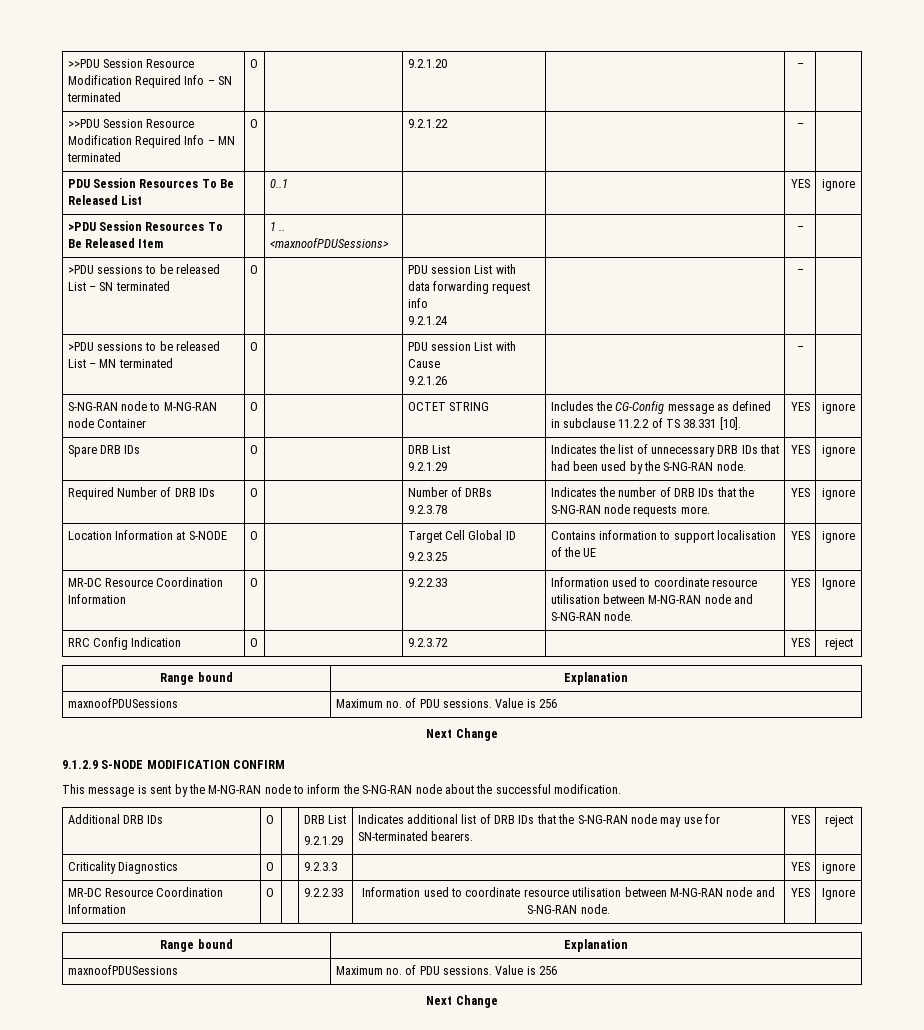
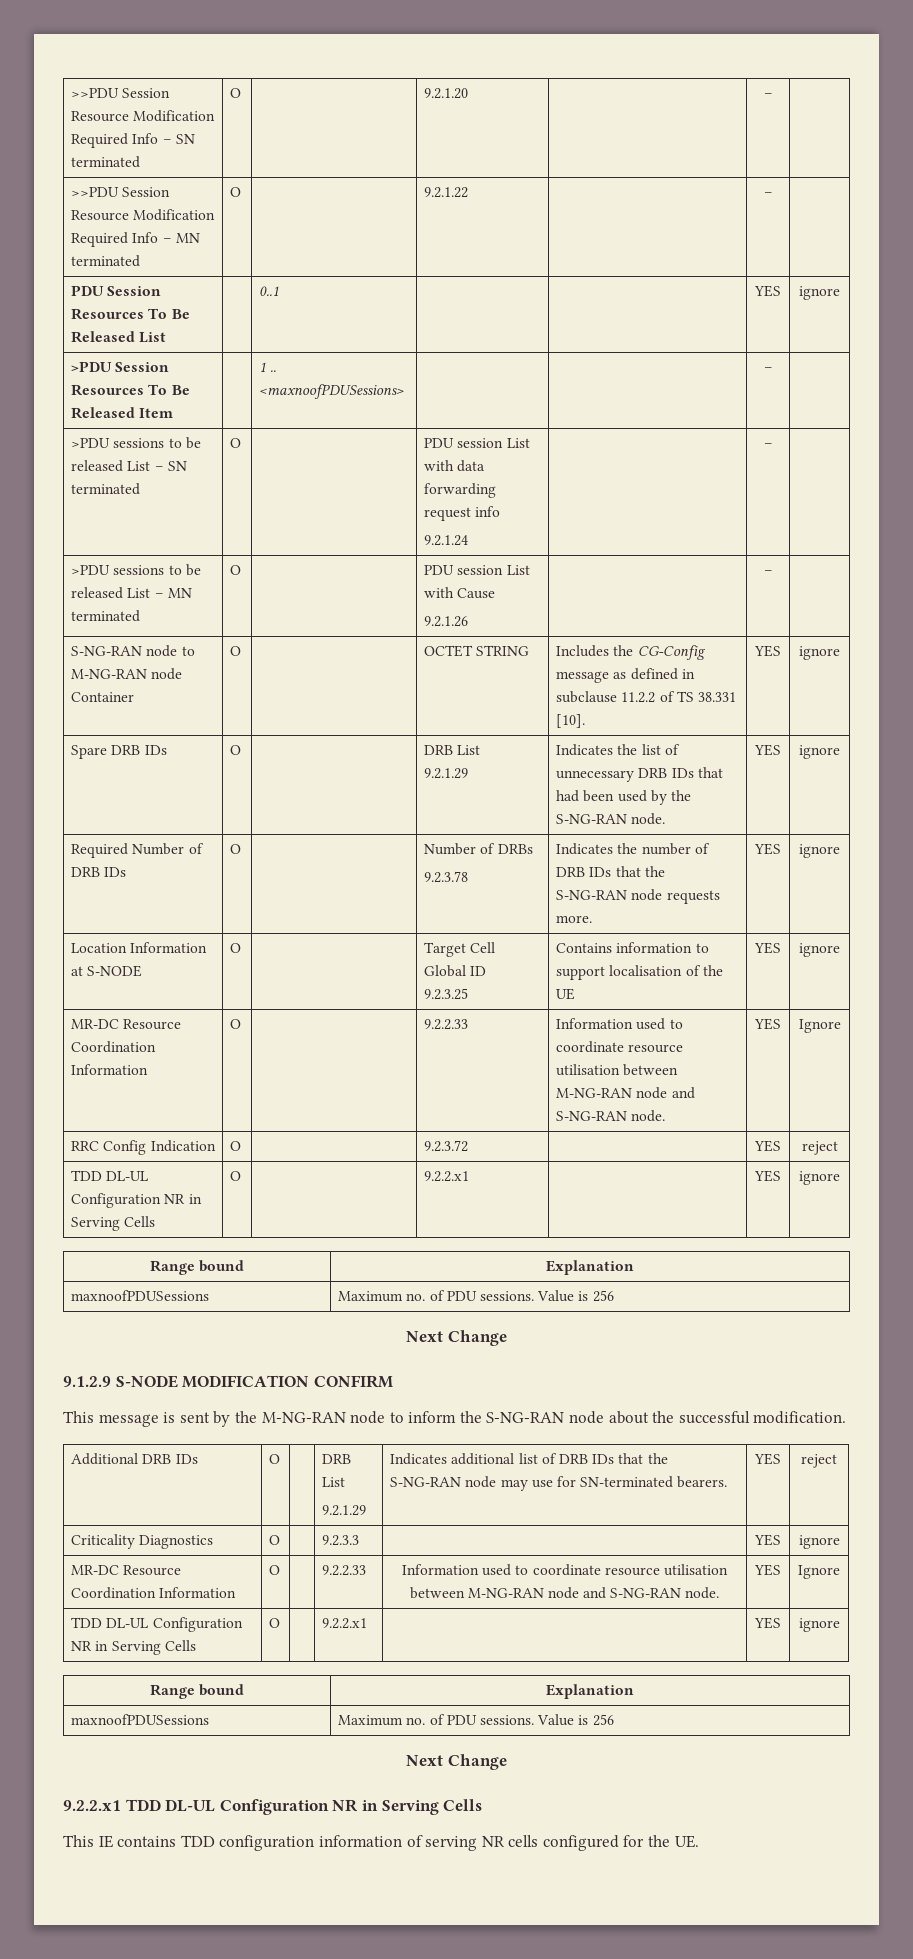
(853, 644) none -> [71,1170,149,1181] [71,1193,202,1208] [71,1216,156,1231] [230,1171,242,1181] [424,1171,470,1182] [754,1170,781,1182] [799,1171,840,1185] // TDD DL-UL Configuration NR in Serving Cells | O | | 9.2.2.x1 | | YES | ignore
(855, 894) none -> [71,1617,243,1632] [71,1640,196,1655] [269,1618,281,1628] [322,1618,368,1629] [754,1617,781,1629] [798,1618,840,1632] // TDD DL-UL Configuration NR in Serving Cells | O | | 9.2.2.x1 | | YES | ignore
(498, 1001) none -> [63,1799,483,1815] [63,1835,699,1851] // 9.2.2.x1 TDD DL-UL Configuration NR in Serving Cells // This IE contains TDD configuration information of serving NR cells configured for the UE.

